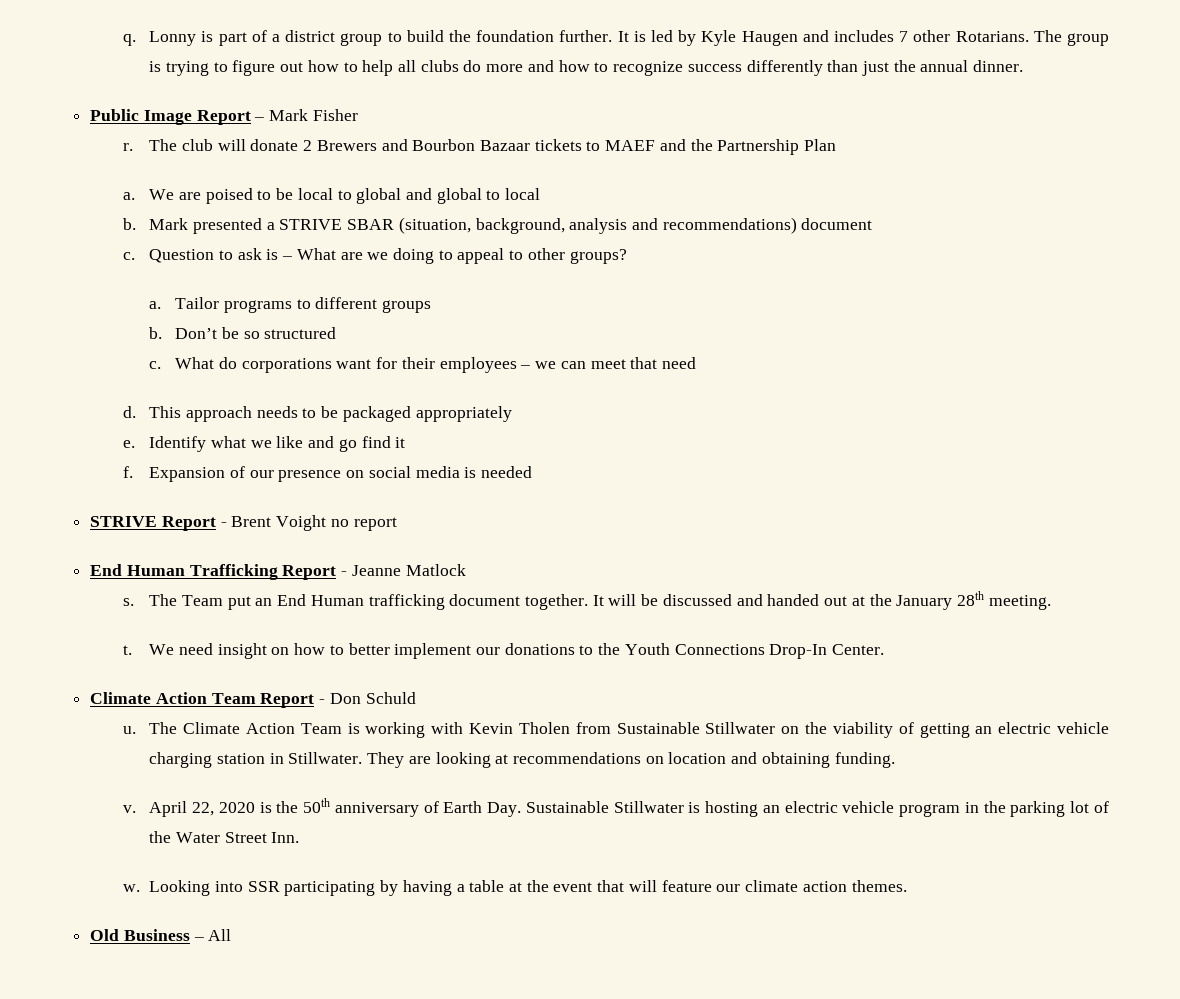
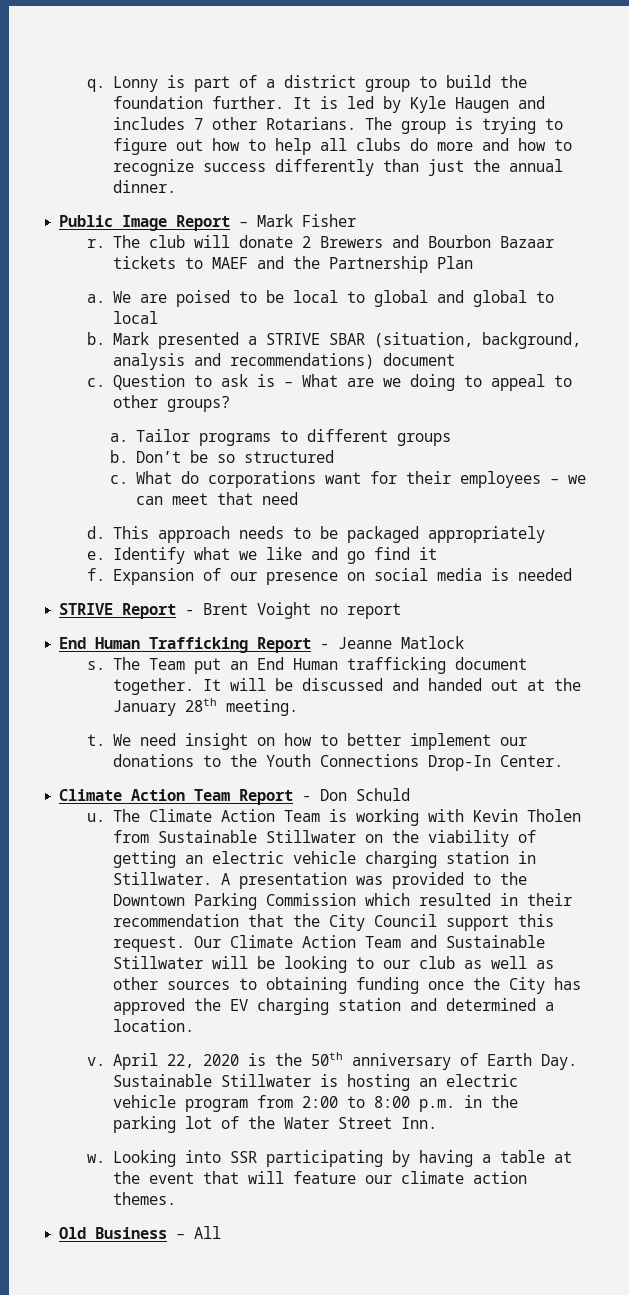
[367,752,895,768] They are looking at recommendations on location and obtaining funding. -> [221,872,528,889] [113,893,573,910] [113,914,555,931] [113,935,546,952] [113,956,555,973] [113,977,582,994] [113,998,555,1015] [113,1019,195,1032] A presentation was provided to the Downtown Parking Commission which resulted in their recommendation that the City Council support this request. Our Climate Action Team and Sustainable Stillwater will be looking to our club as well as other sources to obtaining funding once the City has approved the EV charging station and determined a location.
(961, 810) none -> [257,1095,456,1112] from 2:00 to 8:00 p.m.

